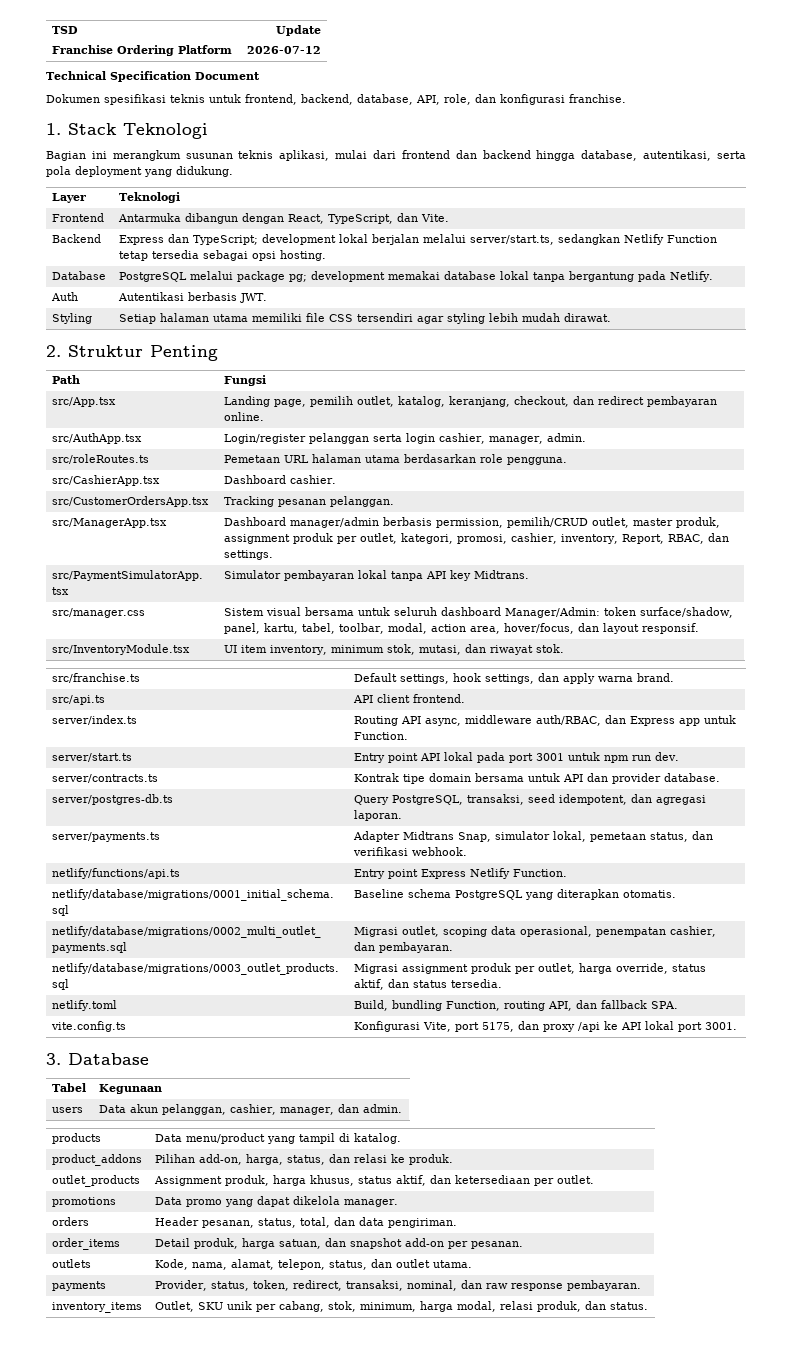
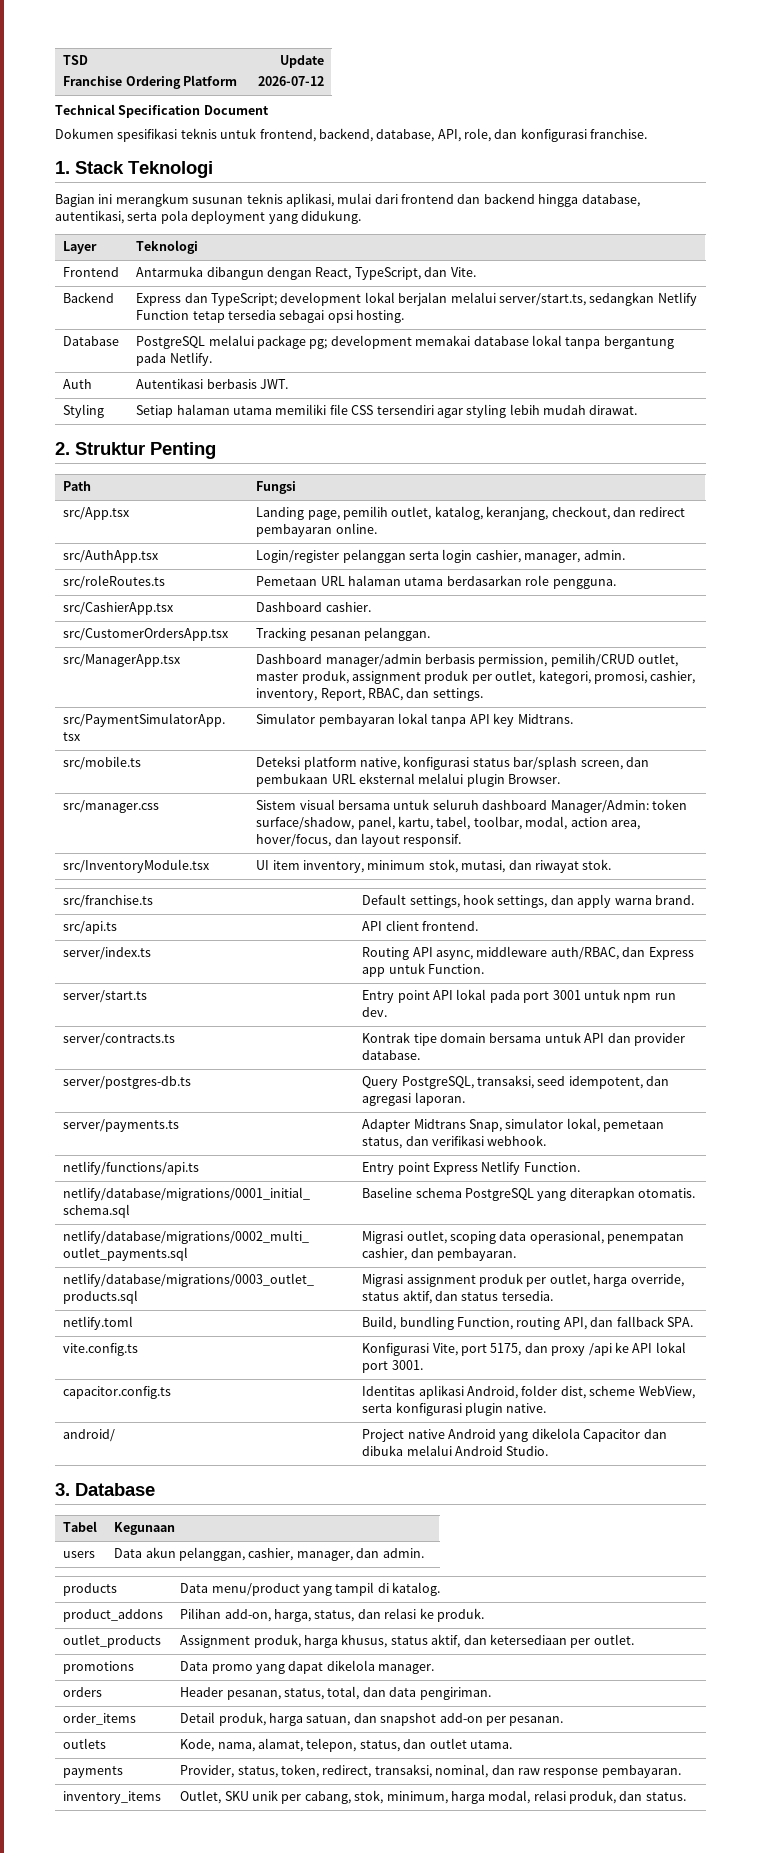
(530, 574) none -> [63,756,142,770] [256,756,649,770] [256,773,561,787] // src/mobile.ts | Deteksi platform native, konfigurasi status bar/splash screen, dan pembukaan URL eksternal melalui plugin Browser.
(738, 1026) none -> [63,1386,172,1399] [362,1385,695,1399] [362,1402,547,1416] [63,1429,116,1442] [362,1428,667,1442] [362,1445,549,1456] // capacitor.config.ts | Identitas aplikasi Android, folder dist, scheme WebView, serta konfigurasi plugin native. // android/ | Project native Android yang dikelola Capacitor dan dibuka melalui Android Studio.

